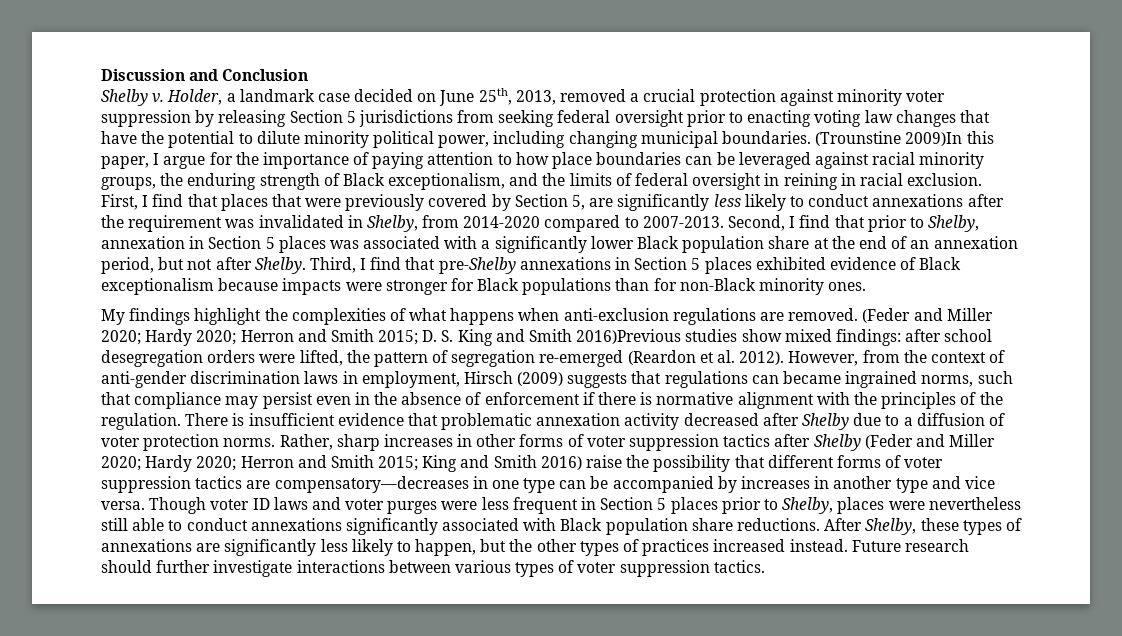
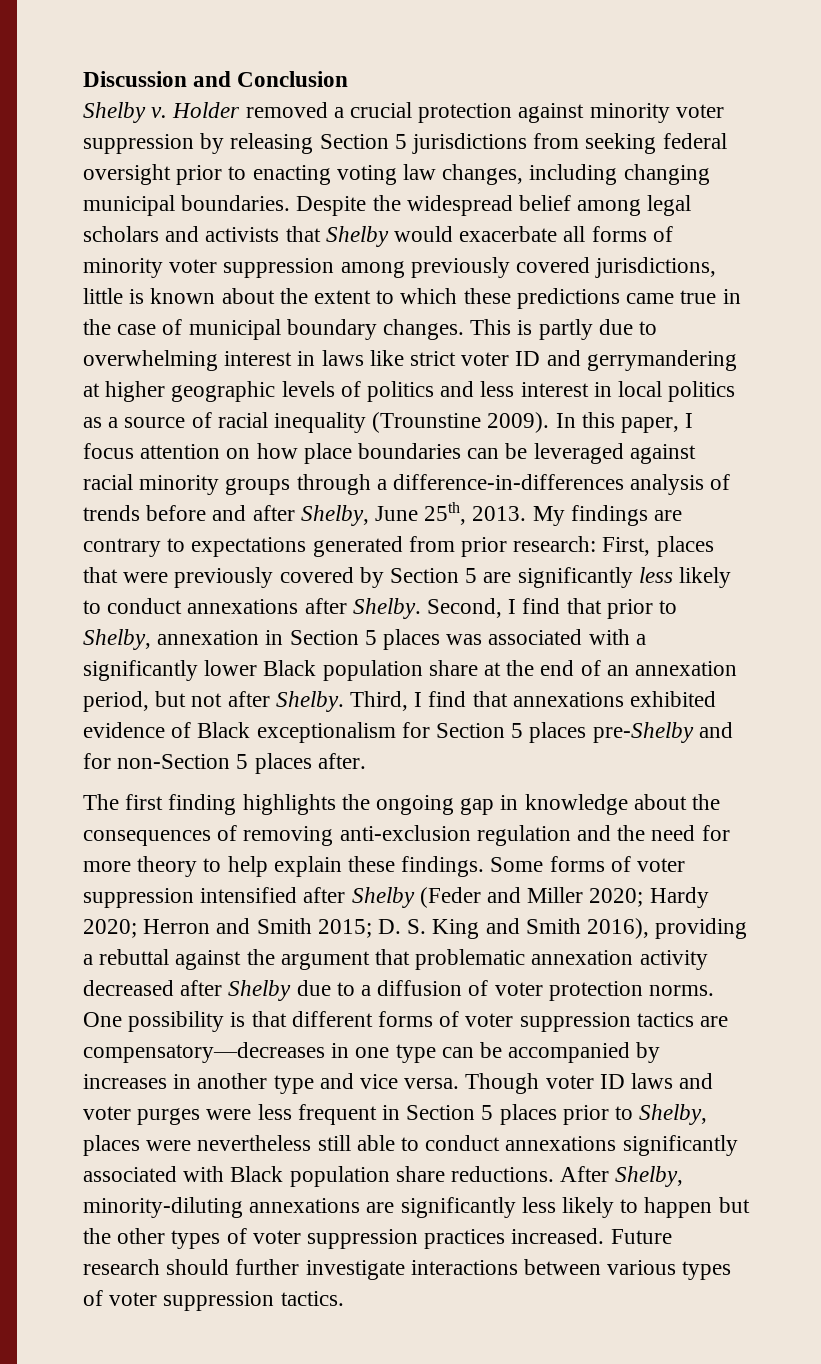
[167,88,556,106] Holder, a landmark case decided on June 25th, 2013, -> [172,102,241,118] Holder
[895,110,990,127] [101,131,994,148] [101,152,512,169] changes that have the potential to dilute minority political power, including changing municipal boundaries. (Trounstine 2009)In this paper, I argue for the importance of paying attention to -> [442,164,710,185] [83,195,692,216] [83,226,673,247] [83,257,717,278] [83,288,741,309] [83,319,658,340] [83,350,737,371] [83,381,736,402] [83,412,694,433] [83,443,251,459] changes, including changing municipal boundaries. Despite the widespread belief among legal scholars and activists that Shelby would exacerbate all forms of minority voter suppression among previously covered jurisdictions, little is known about the extent to which these predictions came true in the case of municipal boundary changes. This is partly due to overwhelming interest in laws like strict voter ID and gerrymandering at higher geographic levels of politics and less interest in local politics as a source of racial inequality (Trounstine 2009). In this paper, I focus attention on
[101,173,983,190] [101,194,218,210] groups, the enduring strength of Black exceptionalism, and the limits of federal oversight in reining in racial exclusion. First, I find that -> [225,474,731,495] [83,502,683,526] [83,536,651,557] groups through a difference-in-differences analysis of trends before and after Shelby, June 25th, 2013. My findings are contrary to expectations generated from prior research: First,
[572,195,586,210] 5, -> [465,568,478,583] 5
[101,215,724,232] the requirement was invalidated in Shelby, from 2014-2020 compared to 2007-2013. -> [352,598,421,619] Shelby.
[438,257,752,274] pre-Shelby annexations in Section 5 places -> [512,692,624,707] annexations
[218,278,867,295] [101,308,859,325] because impacts were stronger for Black populations than for non-Black minority ones. // My findings highlight the complexities of what happens when anti-exclusion regulations are removed. -> [401,722,733,743] [83,753,366,774] [83,794,721,815] [83,825,730,846] [83,856,686,877] [83,887,415,908] for Section 5 places pre-Shelby and for non-Section 5 places after. // The first finding highlights the ongoing gap in knowledge about the consequences of removing anti-exclusion regulation and the need for more theory to help explain these findings. Some forms of voter suppression intensified after Shelby
[576,329,993,346] [101,350,1006,367] [101,371,1013,388] [101,392,1003,409] [101,413,404,430] 2016)Previous studies show mixed findings: after school desegregation orders were lifted, the pattern of segregation re-emerged (Reardon et al. 2012). However, from the context of anti-gender discrimination laws in employment, Hirsch (2009) suggests that regulations can became ingrained norms, such that compliance may persist even in the absence of enforcement if there is normative alignment with the principles of the regulation. There is insufficient evidence -> [587,918,748,939] [83,949,370,970] 2016), providing a rebuttal against the argument
[279,434,996,451] [101,455,731,472] Rather, sharp increases in other forms of voter suppression tactics after Shelby (Feder and Miller 2020; Hardy 2020; Herron and Smith 2015; King and Smith 2016) raise the possibility -> [83,1011,246,1032] One possibility is
[920,518,1022,535] these types of -> [83,1197,243,1218] minority-diluting
[415,539,477,556] happen, -> [644,1197,713,1218] happen
[642,539,848,556] practices increased instead. -> [252,1228,605,1249] voter suppression practices increased.

